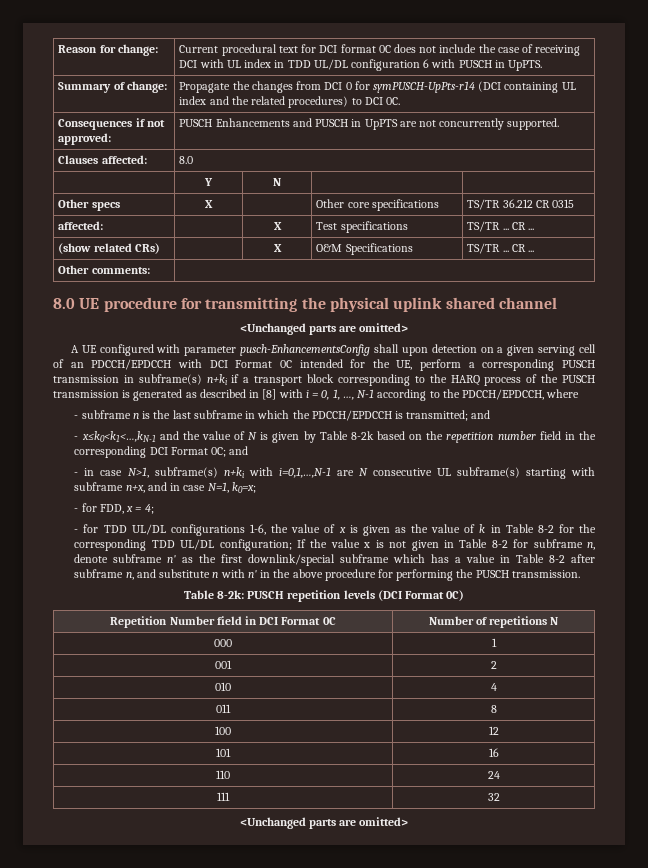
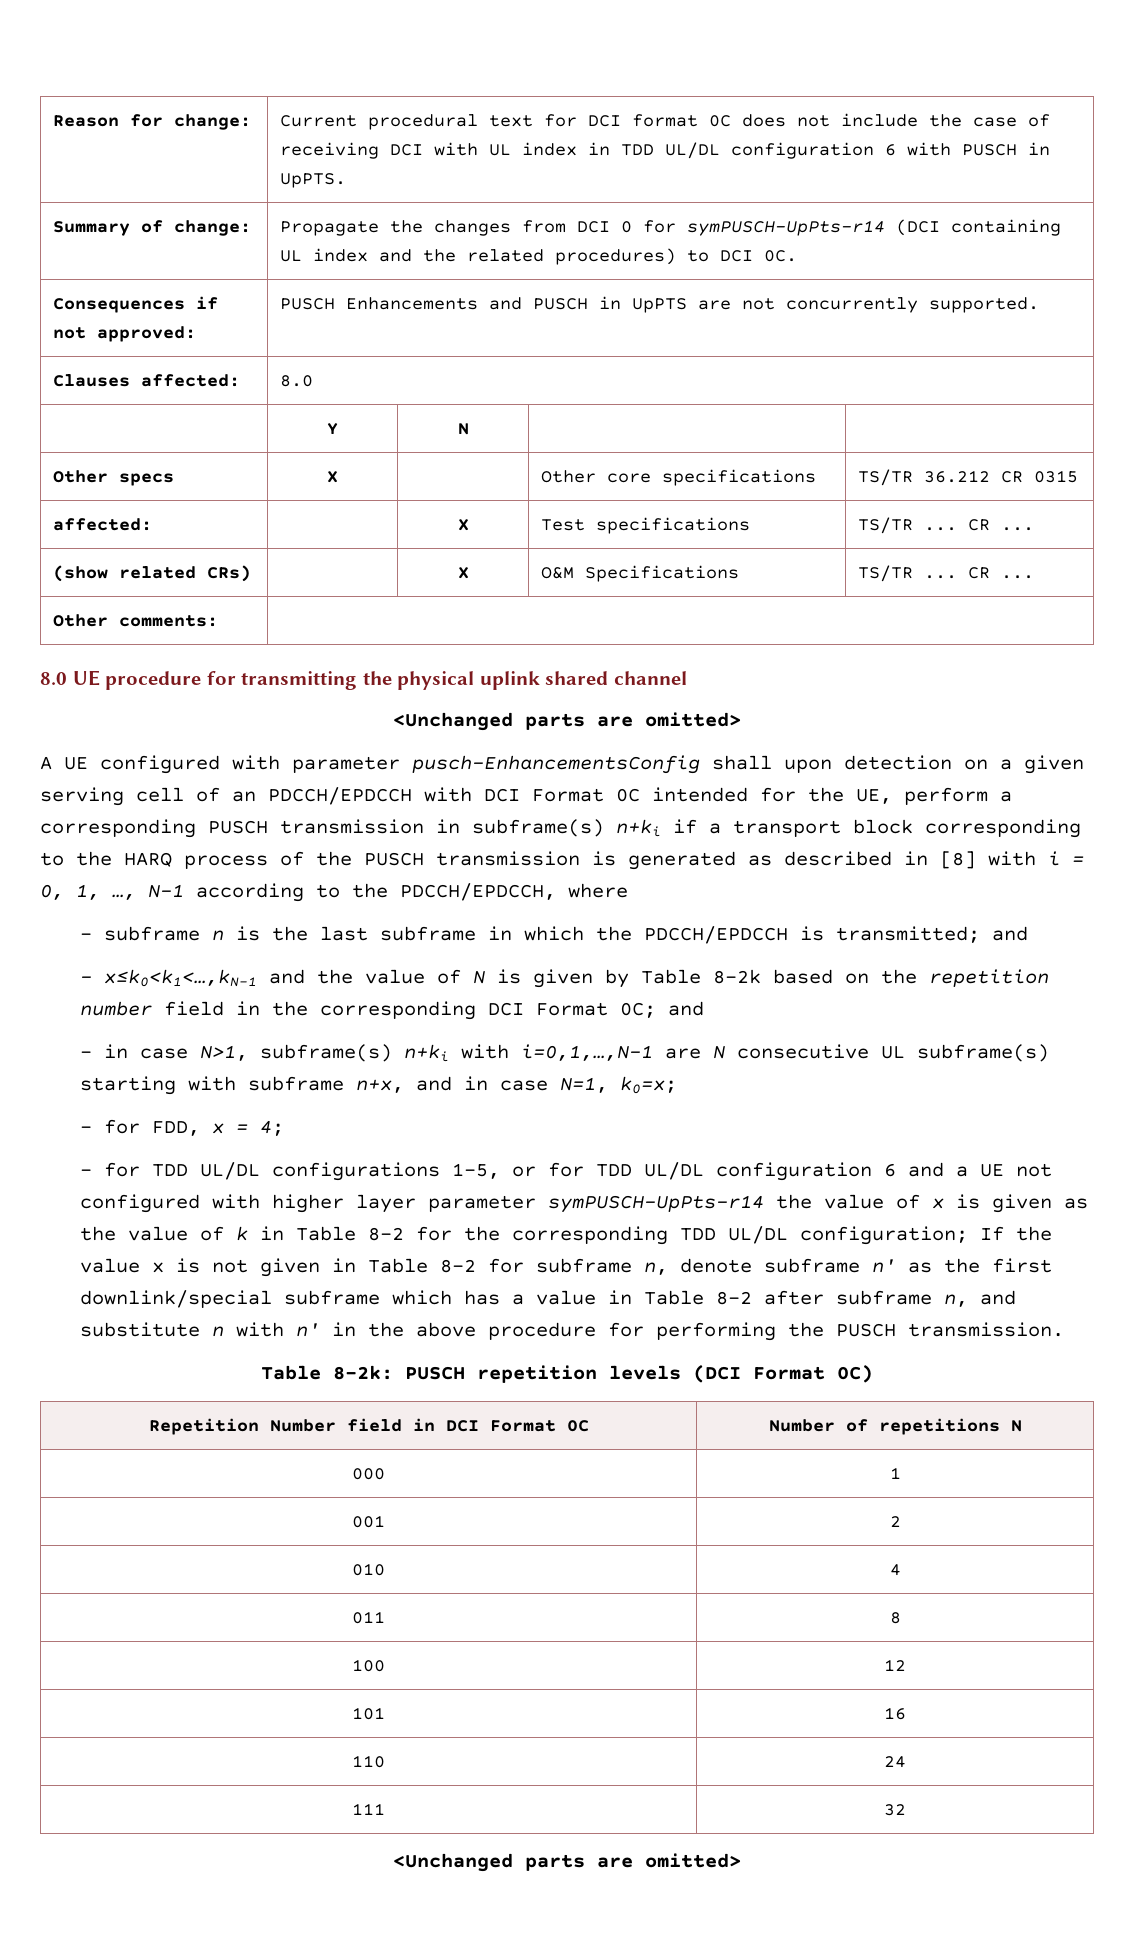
[249,524,266,535] 1-6, -> [452,1162,1053,1181] [80,1194,765,1213] 1-5, or for TDD UL/DL configuration 6 and a UE not configured with higher layer parameter symPUSCH-UpPts-r14

